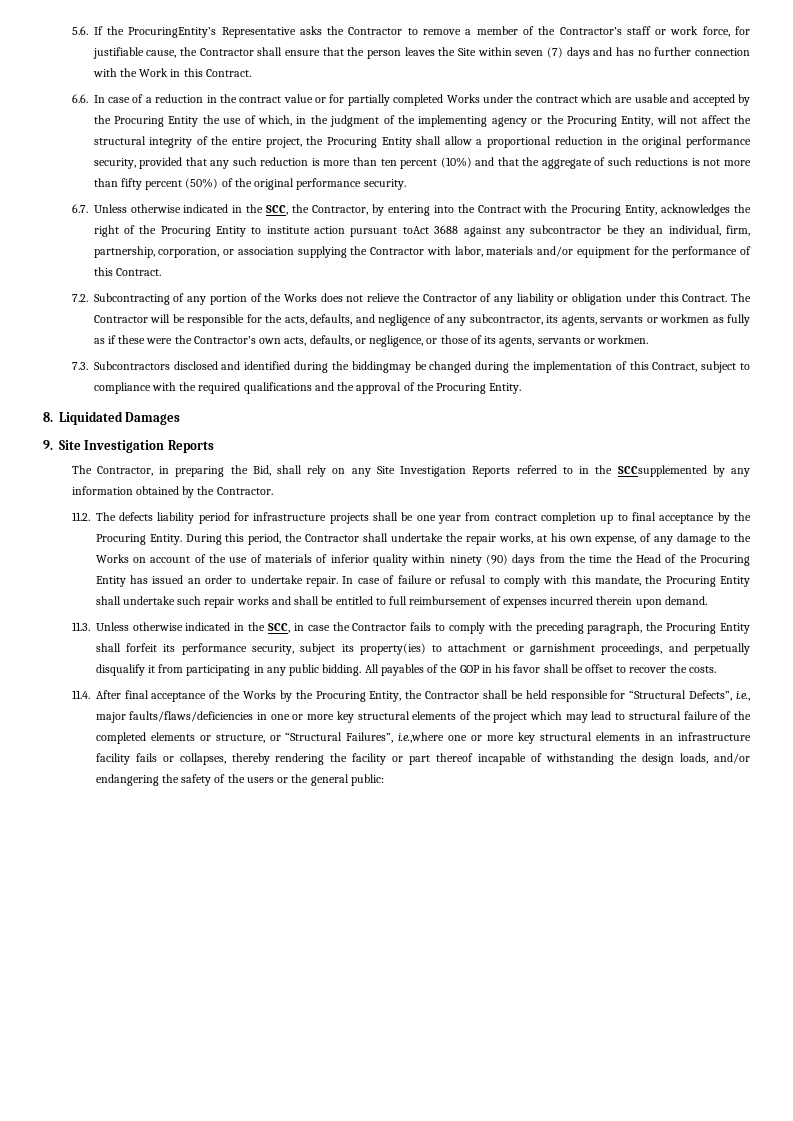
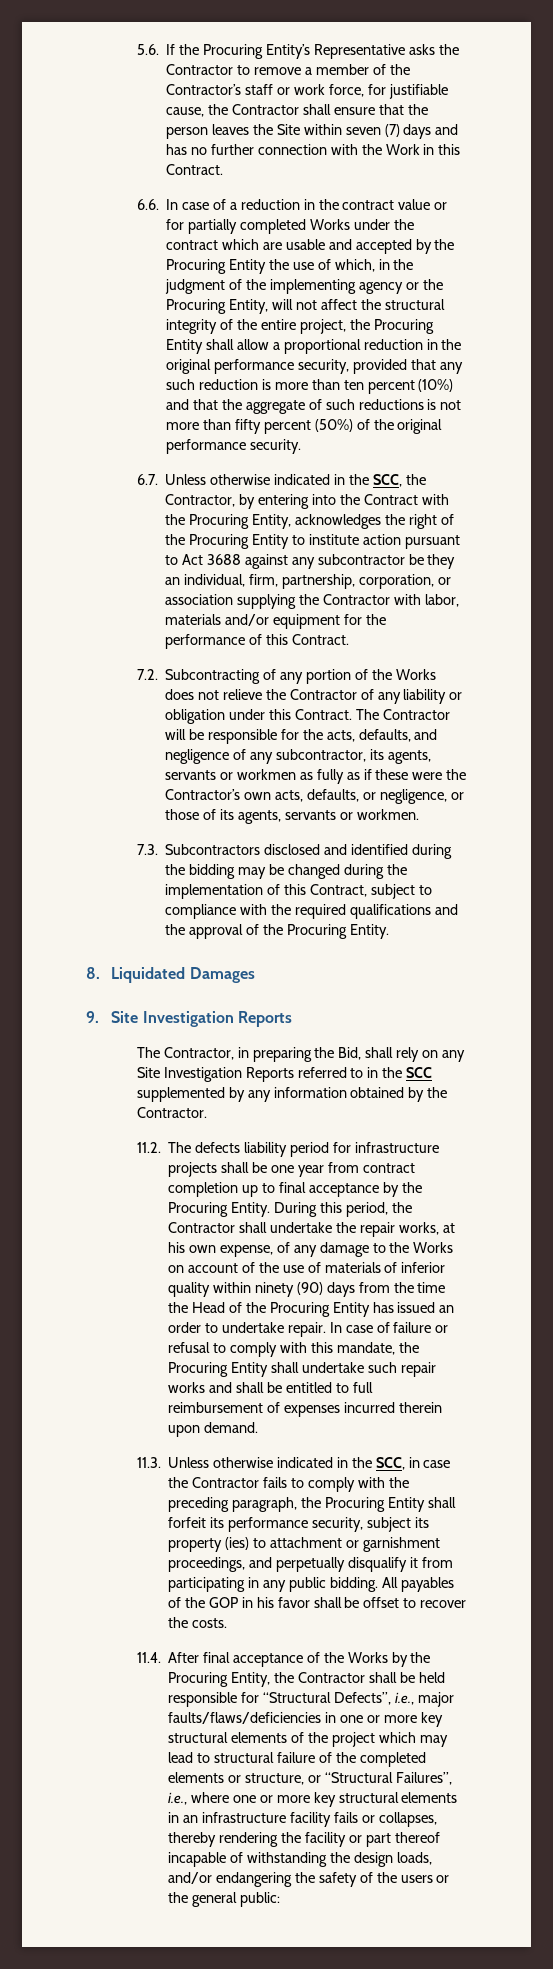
[128,27,217,38] ProcuringEntity’s -> [202,44,310,59] Procuring Entity’s
[402,226,429,234] toAct -> [165,554,203,565] to Act
[351,361,411,373] biddingmay -> [188,864,266,879] bidding may
[617,465,707,477] SCCsupplemented -> [406,1067,433,1078] [136,1087,225,1102] SCC supplemented
[359,643,426,655] property(ies) -> [168,1537,249,1552] property (ies)
[398,732,445,743] i.e.,where -> [168,1792,229,1805] i.e., where

